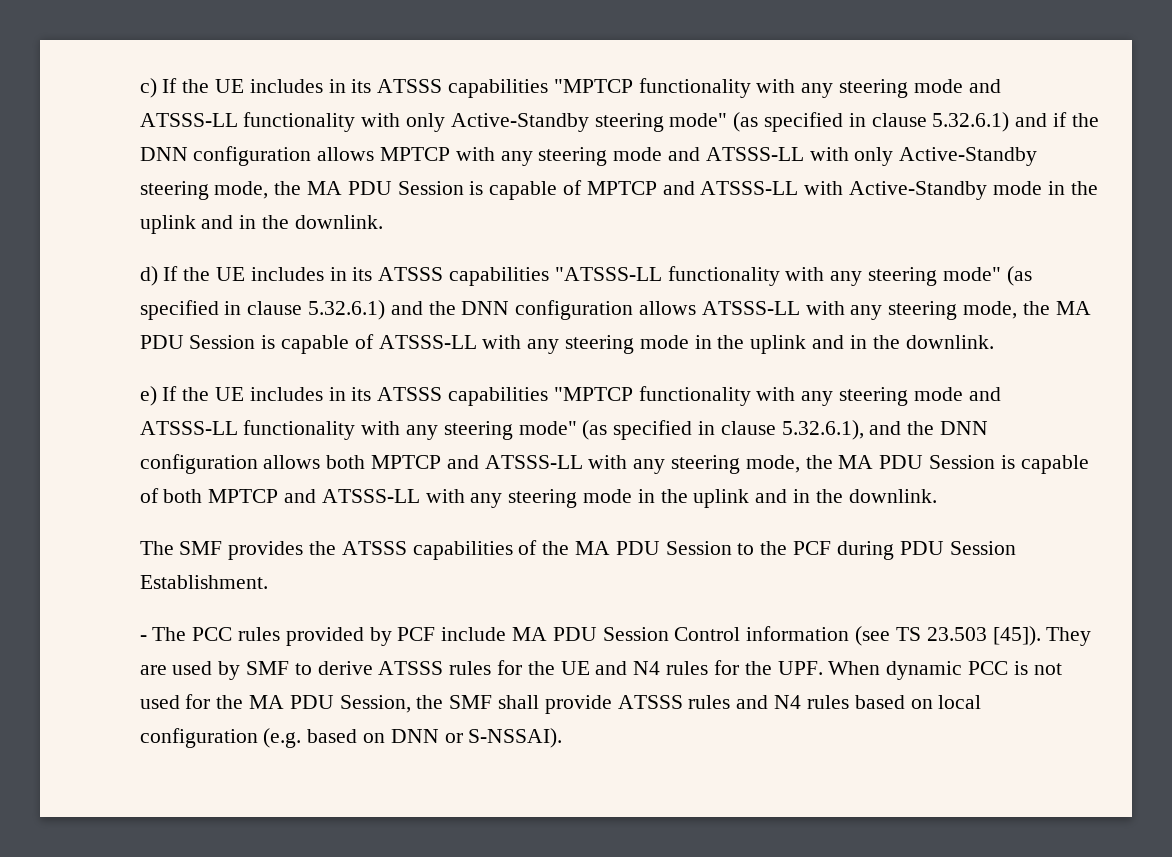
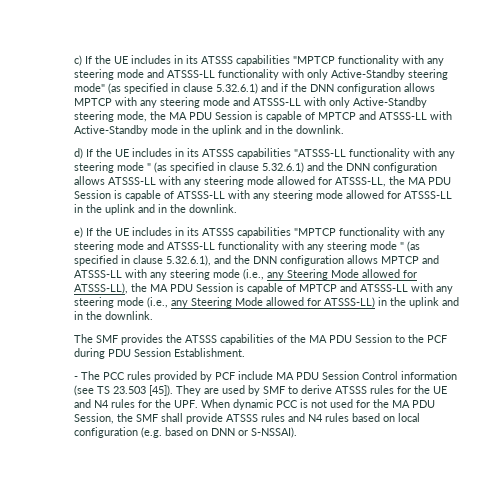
[942,267,1001,281] mode" -> [117,162,152,171] mode "
[963,301,1018,319] mode, -> [247,176,387,187] mode allowed for ATSSS-LL,
(689, 342) none -> [346,190,453,199] allowed for ATSSS-LL
[518,421,577,435] mode" -> [370,241,405,250] mode "
[326,455,1089,474] [139,488,633,508] both MPTCP and ATSSS-LL with any steering mode, the MA PDU Session is capable of both MPTCP and ATSSS-LL with any steering mode -> [381,255,440,264] [74,269,418,280] [74,283,454,294] [74,297,376,308] MPTCP and ATSSS-LL with any steering mode (i.e., any Steering Mode allowed for ATSSS-LL), the MA PDU Session is capable of MPTCP and ATSSS-LL with any steering mode (i.e., any Steering Mode allowed for ATSSS-LL)

